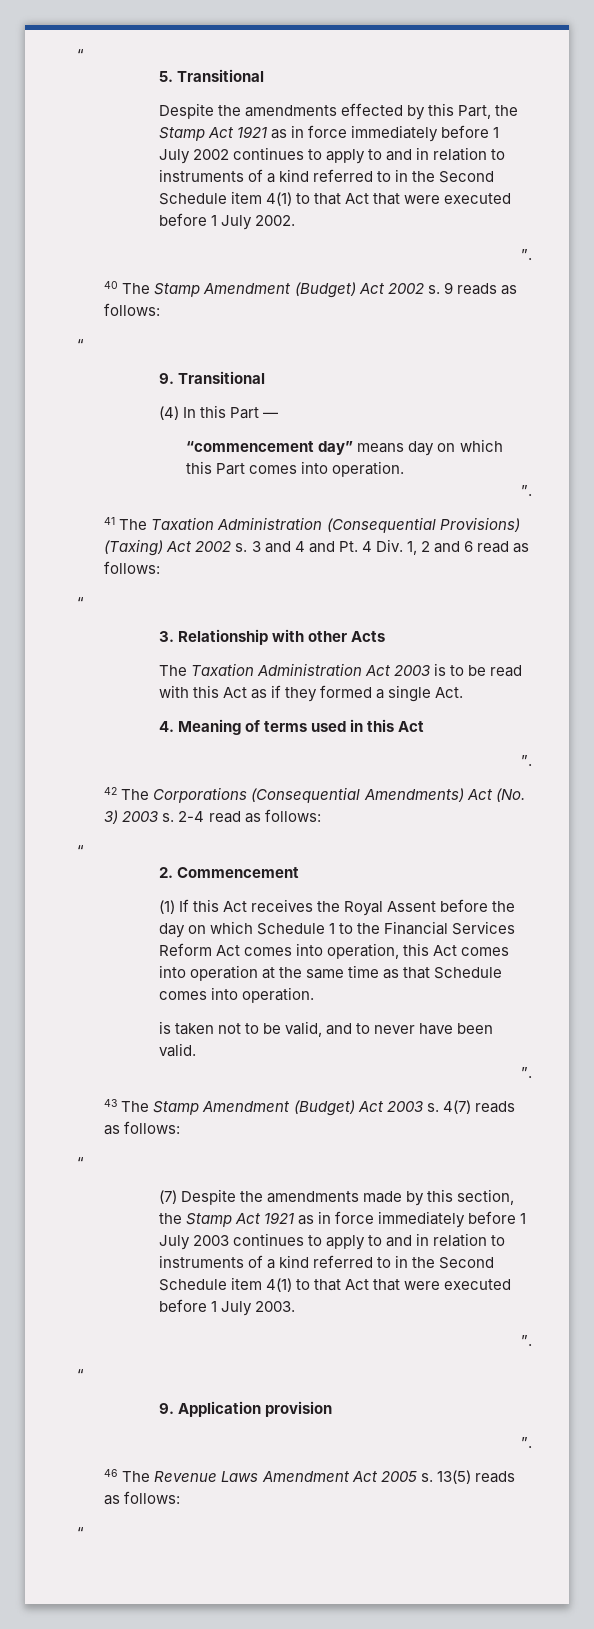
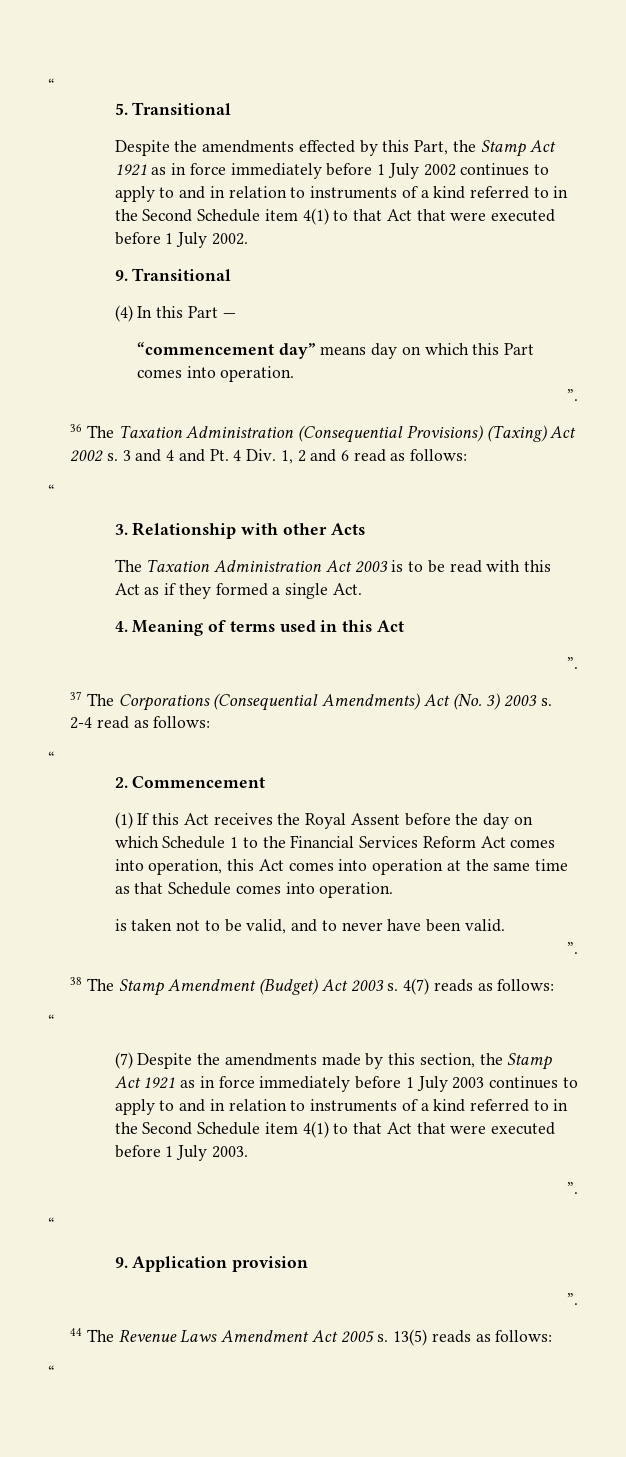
[521,249,532,260] [104,281,517,298] [104,303,161,316] [77,339,84,350] // ”. // 40 The Stamp Amendment (Budget) Act 2002 s. 9 reads as follows: // “ -> (248, 239) none
[104,517,116,525] 41 -> [70,424,83,432] 36
[104,787,118,795] 42 -> [70,691,83,700] 37
[104,1099,118,1107] 43 -> [70,977,83,985] 38
[104,1469,119,1477] 46 -> [70,1328,83,1336] 44

